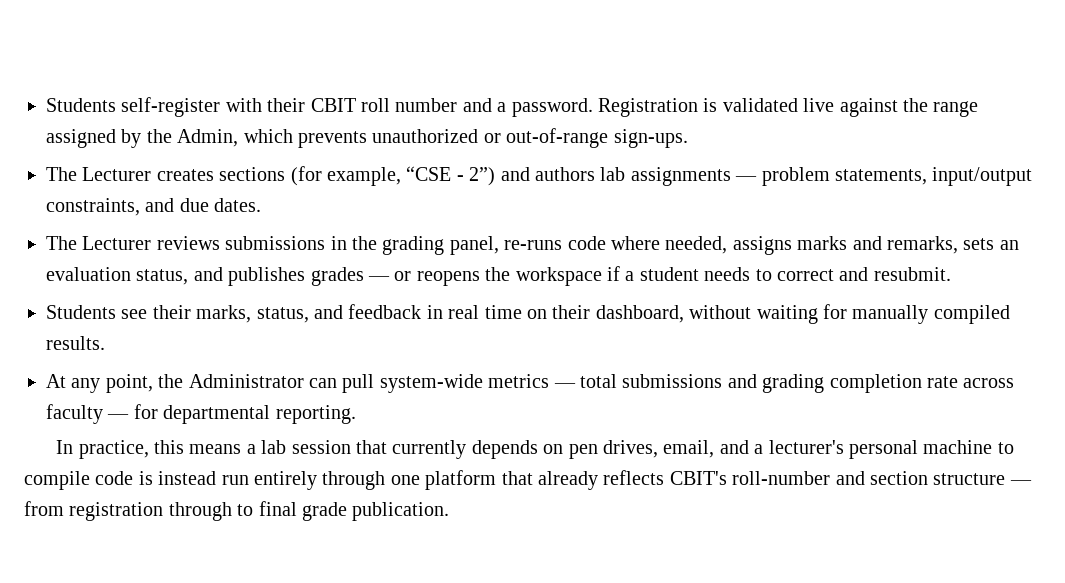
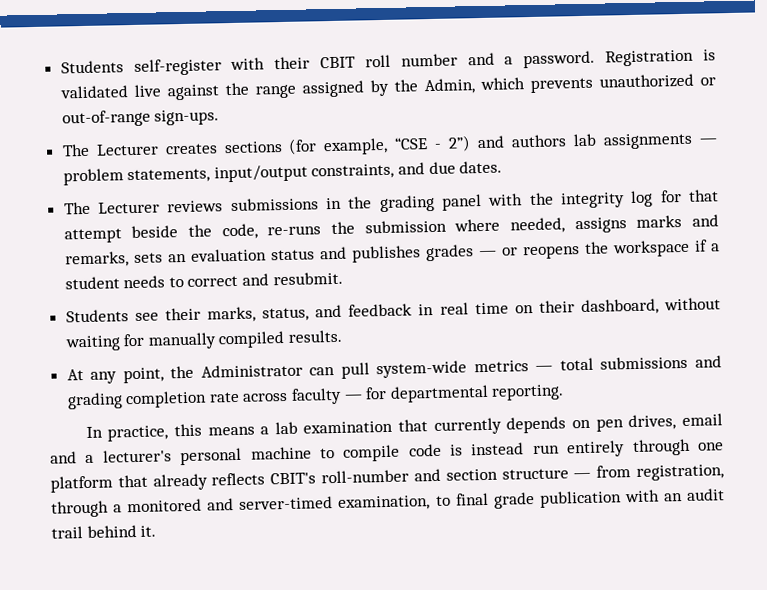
[449,236,606,255] panel, re-runs code -> [442,189,719,211] [63,219,447,244] panel with the integrity log for that attempt beside the code, re-runs the submission
[136,269,189,285] status, -> [270,249,315,261] status
[291,440,351,454] session -> [303,420,394,434] examination
[663,440,715,458] email, -> [682,413,724,427] email
[69,501,450,521] registration through to final grade publication. -> [636,464,725,481] [51,488,726,518] [51,525,157,539] registration, through a monitored and server-timed examination, to final grade publication with an audit trail behind it.

